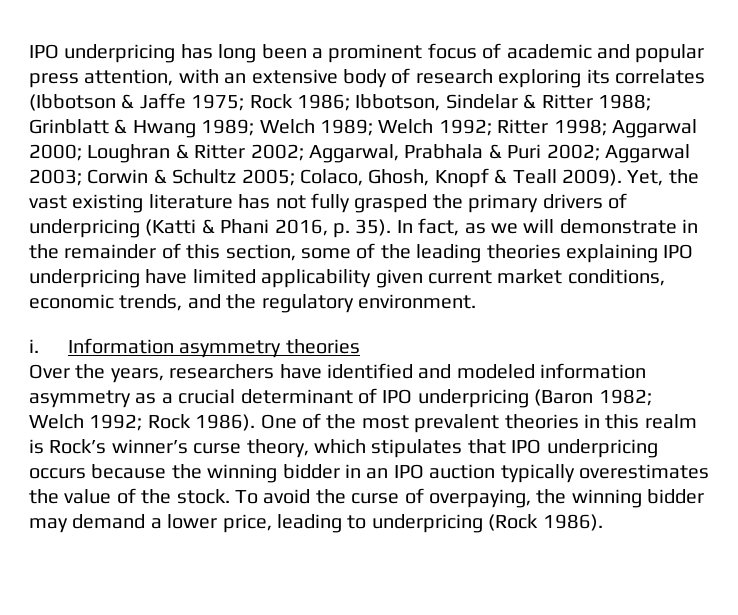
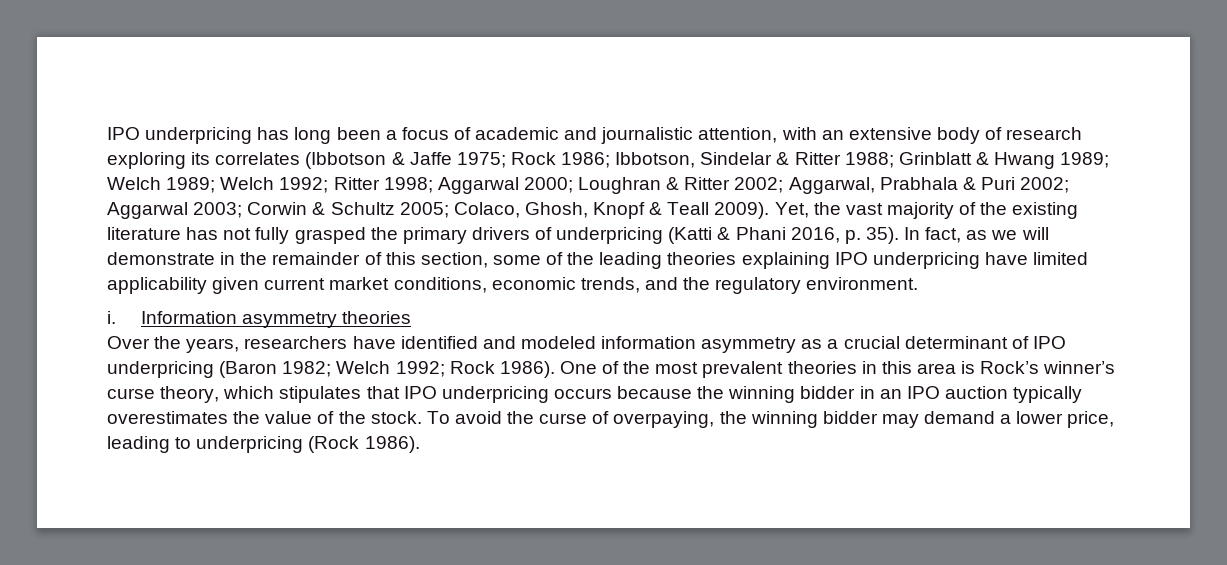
[328,44,423,63] prominent -> (397, 135) none
[635,44,705,63] [29,73,79,88] popular press -> [601,127,694,144] journalistic
(67, 202) none -> [886,202,1008,219] majority of the
[644,414,697,429] realm -> [916,363,956,374] area

